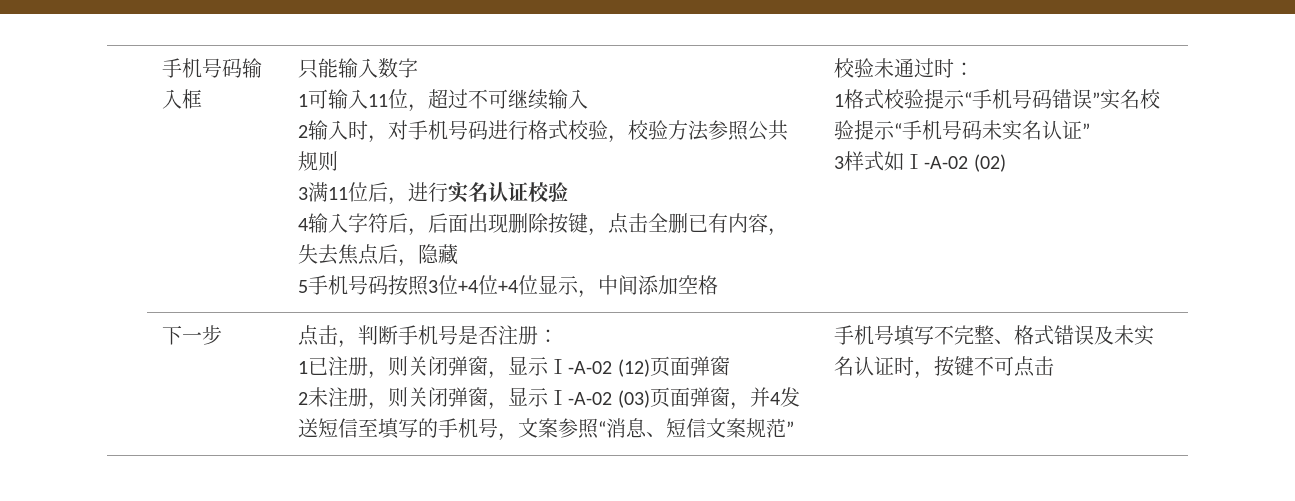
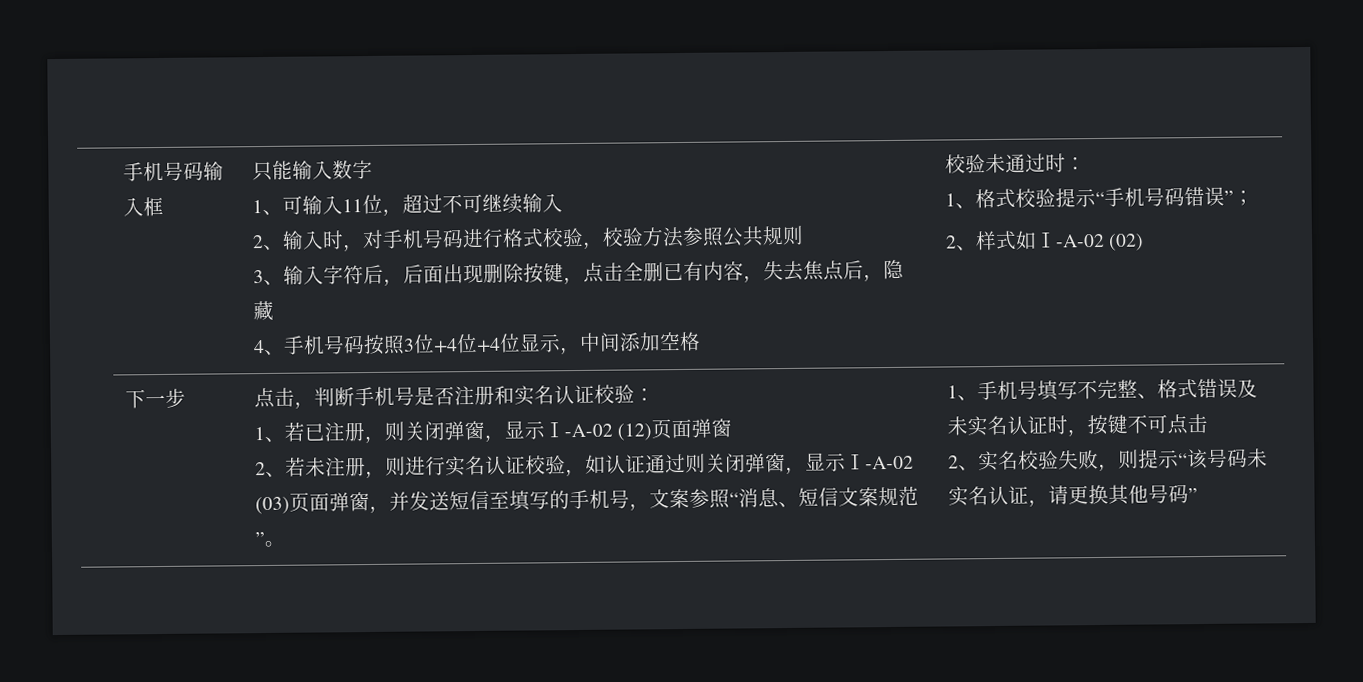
(309, 100) none -> [262,209,284,216] 、
(309, 131) none -> [263,244,285,251] 、
[308,182,569,205] [298,218,309,231] 满11位后，进行实名认证校验 // 4 -> [263,279,285,286] 、
[298,280,309,293] 5 -> [253,339,286,356] 4、
(845, 100) none -> [955,203,977,209] 、
[1100,89,1162,110] [834,120,1091,141] [834,156,845,169] 实名校验提示“手机号码未实名认证” // 3 -> [1233,190,1255,206] [945,235,978,251] ； // 2、
[538,329,559,343] [298,361,309,374] ： // 1 -> [494,384,656,406] [254,422,306,443] 和实名认证校验： // 1、若
(309, 398) none -> [265,457,307,478] 、若
(409, 397) none -> [405,453,707,477] 进行实名认证校验，如认证通过则
[769,392,780,405] 4 -> (411, 501) none
(795, 428) | -> [264,540,286,548] [947,385,979,401] 。 | 1、
(1055, 366) none -> [948,448,1269,472] [948,484,1199,507] // 2、实名校验失败，则提示“该号码未实名认证，请更换其他号码”

